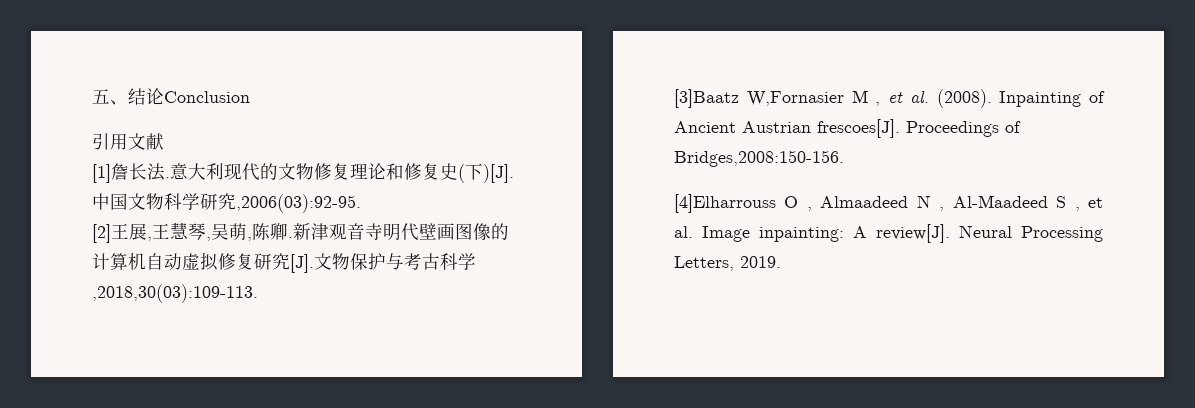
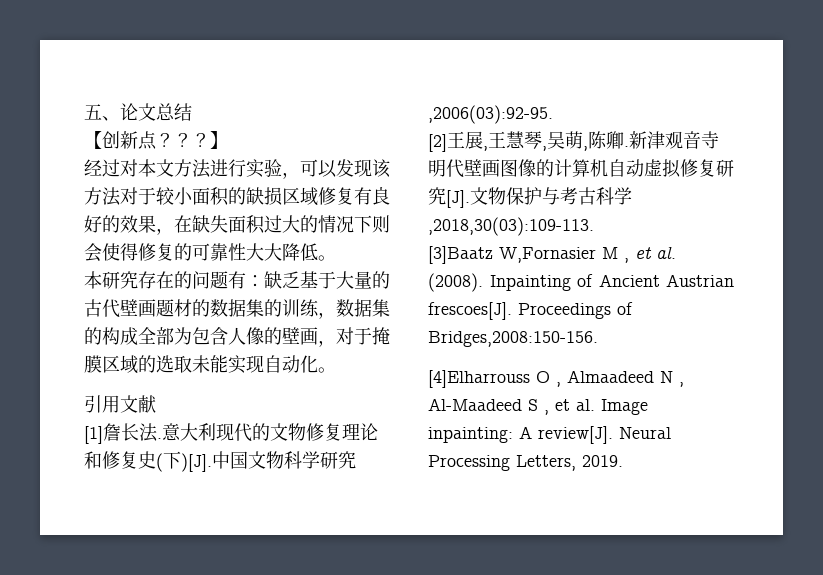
(128, 102) none -> [120,103,175,121] 论文总
[146,88,250,105] 论Conclusion -> [84,131,228,150] [84,159,391,179] [84,187,390,206] [84,215,390,235] [84,243,336,262] [84,271,390,289] [84,299,390,319] [84,327,390,347] [84,355,336,374] // 【创新点？？？】 // 经过对本文方法进行实验，可以发现该方法对于较小面积的缺损区域修复有良好的效果，在缺失面积过大的情况下则会使得修复的可靠性大大降低。 // 本研究存在的问题有：缺乏基于大量的古代壁画题材的数据集的训练，数据集的构成全部为包含人像的壁画，对于掩膜区域的选取未能实现自动化。

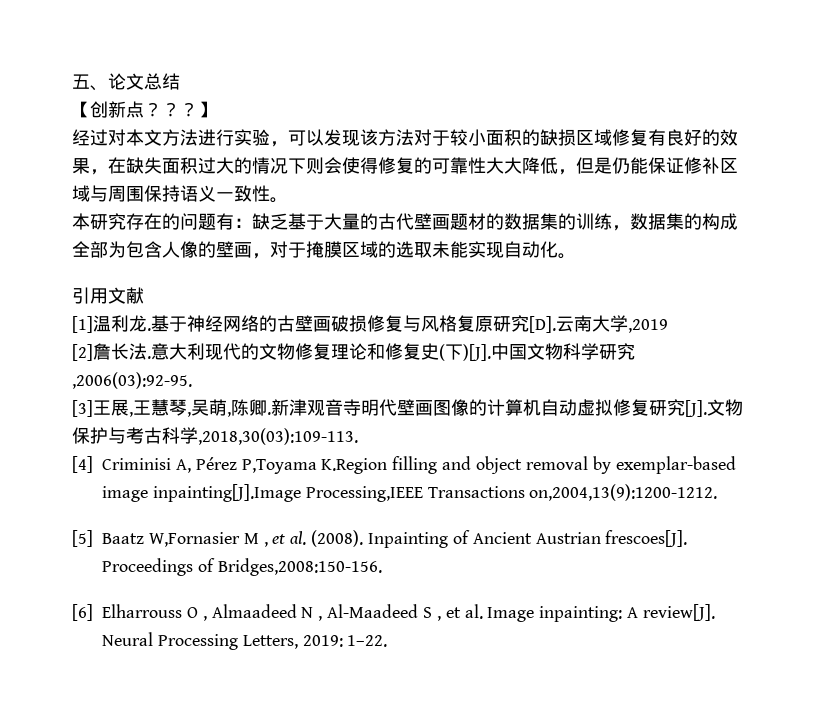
(318, 252) none -> [558,157,738,175] [72,185,270,202] ，但是仍能保证修补区域与周围保持语义一致性
(103, 435) none -> [93,315,668,333] [72,344,93,361] 温利龙.基于神经网络的古壁画破损修复与风格复原研究[D].云南大学,2019 // [2]
[428,134,447,152] [2] -> [72,400,93,417] [3]
[428,246,493,264] [3]Baatz -> [72,456,736,474] [102,484,718,502] [72,530,144,547] [4] Criminisi A, Pérez P,Toyama K.Region filling and object removal by exemplar-based image inpainting[J].Image Processing,IEEE Transactions on,2004,13(9):1200-1212. // [5] Baatz
[428,370,530,388] [4]Elharrouss -> [72,604,182,621] [6] Elharrouss
[582,455,623,467] 2019. -> [302,635,388,647] 2019: 1–22.

